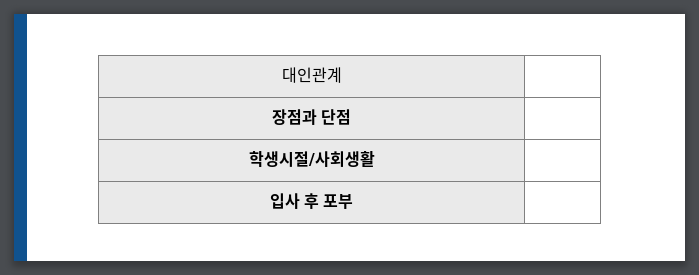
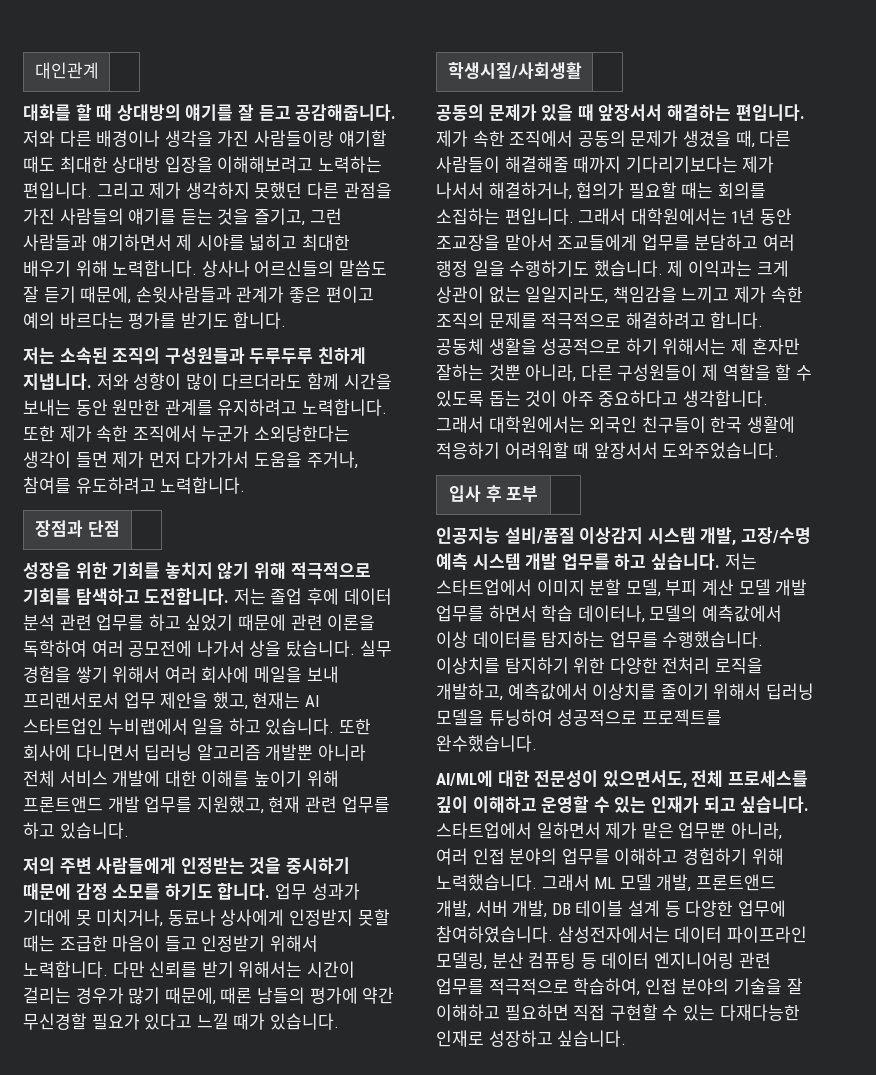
[271,109,352,125] [248,151,375,167] [269,193,354,209] // 장점과 단점 | // 학생시절/사회생활 | // 입사 후 포부 | -> [23,104,397,121] [23,130,387,147] [23,156,382,173] [23,182,392,199] [23,208,342,226] [23,234,350,251] [23,260,387,277] [23,286,374,304] [23,312,287,329] [23,347,366,364] [23,373,392,390] [23,399,387,416] [23,425,350,442] [23,451,358,469] [23,477,246,494] [35,520,120,537] [23,562,371,579] [23,588,392,605] [23,614,376,631] [23,640,392,657] [23,666,339,683] [23,692,320,710] [23,718,371,735] [23,744,366,761] [23,770,339,787] [23,796,390,814] [23,822,129,839] [23,857,350,874] [23,883,360,900] [23,909,390,927] [23,935,318,952] [23,961,355,978] [23,987,395,1005] [23,1013,339,1030] [447,62,582,79] [436,104,805,121] [436,130,792,148] [436,156,775,173] [436,182,766,200] [436,208,792,225] [436,234,795,251] [436,260,789,277] [436,286,803,304] [436,312,764,329] [436,338,800,355] [436,364,812,382] [436,390,768,407] [436,416,795,433] [436,442,780,459] [448,485,539,502] [436,527,811,546] [436,553,757,570] [436,579,808,597] [436,605,782,623] [436,631,764,648] [436,657,763,674] [436,683,814,701] [436,709,722,726] [436,735,537,752] [436,770,808,789] [436,796,810,813] [436,822,782,840] [436,848,784,865] [436,874,776,892] [436,900,786,918] [436,926,807,943] [436,952,771,970] [436,978,803,996] [436,1004,800,1021] [436,1030,627,1047] // 대화를 할 때 상대방의 얘기를 잘 듣고 공감해줍니다. 저와 다른 배경이나 생각을 가진 사람들이랑 얘기할 때도 최대한 상대방 입장을 이해해보려고 노력하는 편입니다. 그리고 제가 생각하지 못했던 다른 관점을 가진 사람들의 얘기를 듣는 것을 즐기고, 그런 사람들과 얘기하면서 제 시야를 넓히고 최대한 배우기 위해 노력합니다. 상사나 어르신들의 말씀도 잘 듣기 때문에, 손윗사람들과 관계가 좋은 편이고 예의 바르다는 평가를 받기도 합니다. // 저는 소속된 조직의 구성원들과 두루두루 친하게 지냅니다. 저와 성향이 많이 다르더라도 함께 시간을 보내는 동안 원만한 관계를 유지하려고 노력합니다. 또한 제가 속한 조직에서 누군가 소외당한다는 생각이 들면 제가 먼저 다가가서 도움을 주거나, 참여를 유도하려고 노력합니다. // 장점과 단점 | // 성장을 위한 기회를 놓치지 않기 위해 적극적으로 기회를 탐색하고 도전합니다. 저는 졸업 후에 데이터 분석 관련 업무를 하고 싶었기 때문에 관련 이론을 독학하여 여러 공모전에 나가서 상을 탔습니다. 실무 경험을 쌓기 위해서 여러 회사에 메일을 보내 프리랜서로서 업무 제안을 했고, 현재는 AI 스타트업인 누비랩에서 일을 하고 있습니다. 또한 회사에 다니면서 딥러닝 알고리즘 개발뿐 아니라 전체 서비스 개발에 대한 이해를 높이기 위해 프론트앤드 개발 업무를 지원했고, 현재 관련 업무를 하고 있습니다. // 저의 주변 사람들에게 인정받는 것을 중시하기 때문에 감정 소모를 하기도 합니다. 업무 성과가 기대에 못 미치거나, 동료나 상사에게 인정받지 못할 때는 조급한 마음이 들고 인정받기 위해서 노력합니다. 다만 신뢰를 받기 위해서는 시간이 걸리는 경우가 많기 때문에, 때론 남들의 평가에 약간 무신경할 필요가 있다고 느낄 때가 있습니다. // 학생시절/사회생활 | // 공동의 문제가 있을 때 앞장서서 해결하는 편입니다. 제가 속한 조직에서 공동의 문제가 생겼을 때, 다른 사람들이 해결해줄 때까지 기다리기보다는 제가 나서서 해결하거나, 협의가 필요할 때는 회의를 소집하는 편입니다. 그래서 대학원에서는 1년 동안 조교장을 맡아서 조교들에게 업무를 분담하고 여러 행정 일을 수행하기도 했습니다. 제 이익과는 크게 상관이 없는 일일지라도, 책임감을 느끼고 제가 속한 조직의 문제를 적극적으로 해결하려고 합니다. 공동체 생활을 성공적으로 하기 위해서는 제 혼자만 잘하는 것뿐 아니라, 다른 구성원들이 제 역할을 할 수 있도록 돕는 것이 아주 중요하다고 생각합니다. 그래서 대학원에서는 외국인 친구들이 한국 생활에 적응하기 어려워할 때 앞장서서 도와주었습니다. // 입사 후 포부 | // 인공지능 설비/품질 이상감지 시스템 개발, 고장/수명 예측 시스템 개발 업무를 하고 싶습니다. 저는 스타트업에서 이미지 분할 모델, 부피 계산 모델 개발 업무를 하면서 학습 데이터나, 모델의 예측값에서 이상 데이터를 탐지하는 업무를 수행했습니다. 이상치를 탐지하기 위한 다양한 전처리 로직을 개발하고, 예측값에서 이상치를 줄이기 위해서 딥러닝 모델을 튜닝하여 성공적으로 프로젝트를 완수했습니다. // AI/ML에 대한 전문성이 있으면서도, 전체 프로세스를 깊이 이해하고 운영할 수 있는 인재가 되고 싶습니다. 스타트업에서 일하면서 제가 맡은 업무뿐 아니라, 여러 인접 분야의 업무를 이해하고 경험하기 위해 노력했습니다. 그래서 ML 모델 개발, 프론트앤드 개발, 서버 개발, DB 테이블 설계 등 다양한 업무에 참여하였습니다. 삼성전자에서는 데이터 파이프라인 모델링, 분산 컴퓨팅 등 데이터 엔지니어링 관련 업무를 적극적으로 학습하여, 인접 분야의 기술을 잘 이해하고 필요하면 직접 구현할 수 있는 다재다능한 인재로 성장하고 싶습니다.

